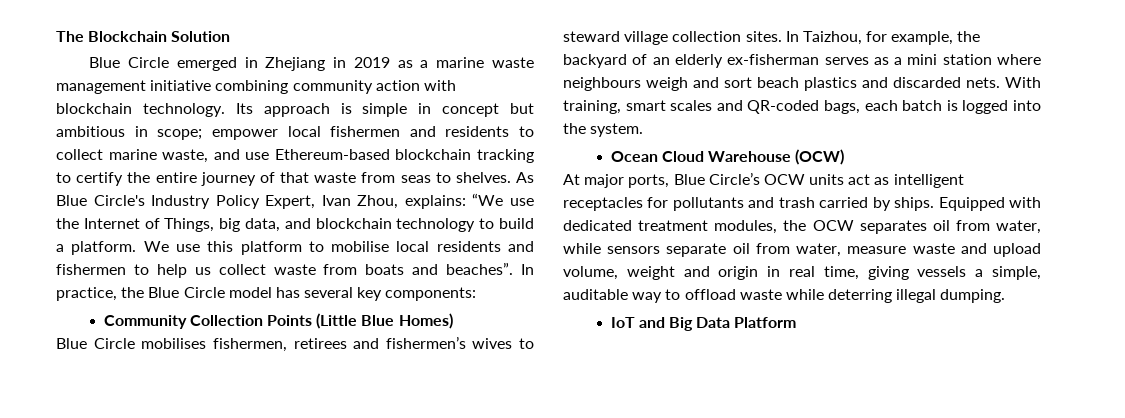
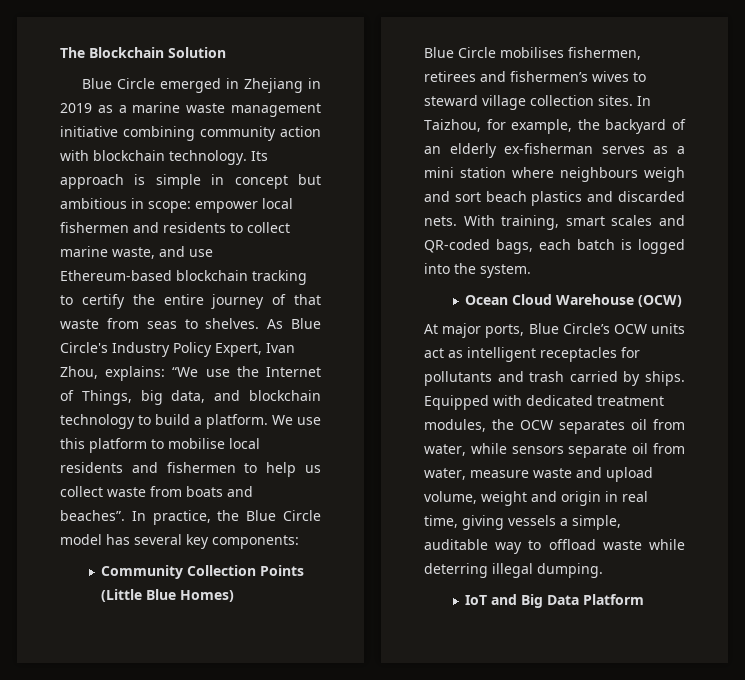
[157,129,203,140] scope; -> [148,201,191,213] scope:

